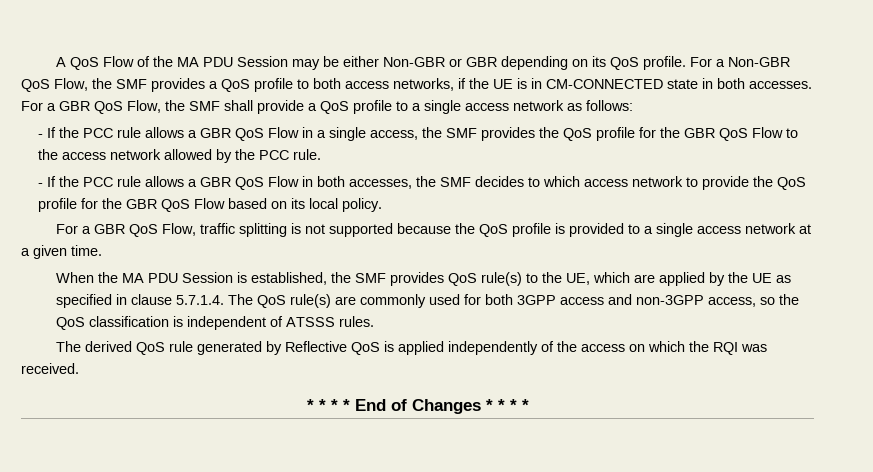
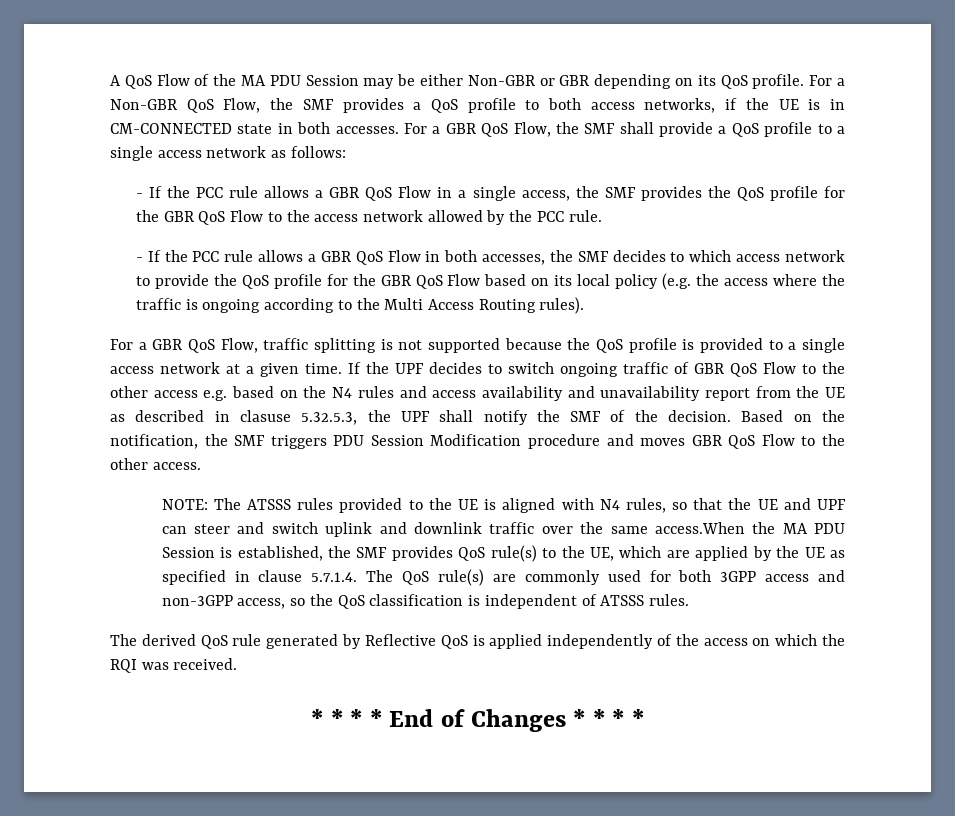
[342,198,383,212] policy. -> [615,273,846,290] [135,297,585,314] policy (e.g. the access where the traffic is ongoing according to the Multi Access Routing rules).
[55,272,94,283] // When -> [348,362,845,377] [110,386,845,401] [110,410,845,425] [110,434,845,449] [110,458,201,470] [161,498,847,513] [161,522,745,537] If the UPF decides to switch ongoing traffic of GBR QoS Flow to the other access e.g. based on the N4 rules and access availability and unavailability report from the UE as described in clasuse 5.32.5.3, the UPF shall notify the SMF of the decision. Based on the notification, the SMF triggers PDU Session Modification procedure and moves GBR QoS Flow to the other access. // NOTE: The ATSSS rules provided to the UE is aligned with N4 rules, so that the UE and UPF can steer and switch uplink and downlink traffic over the same access.When

